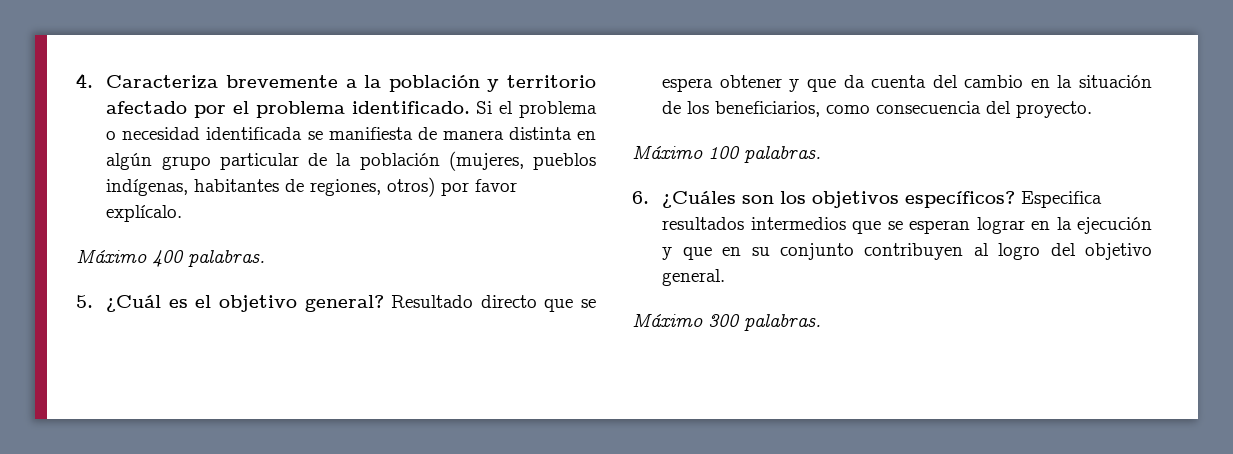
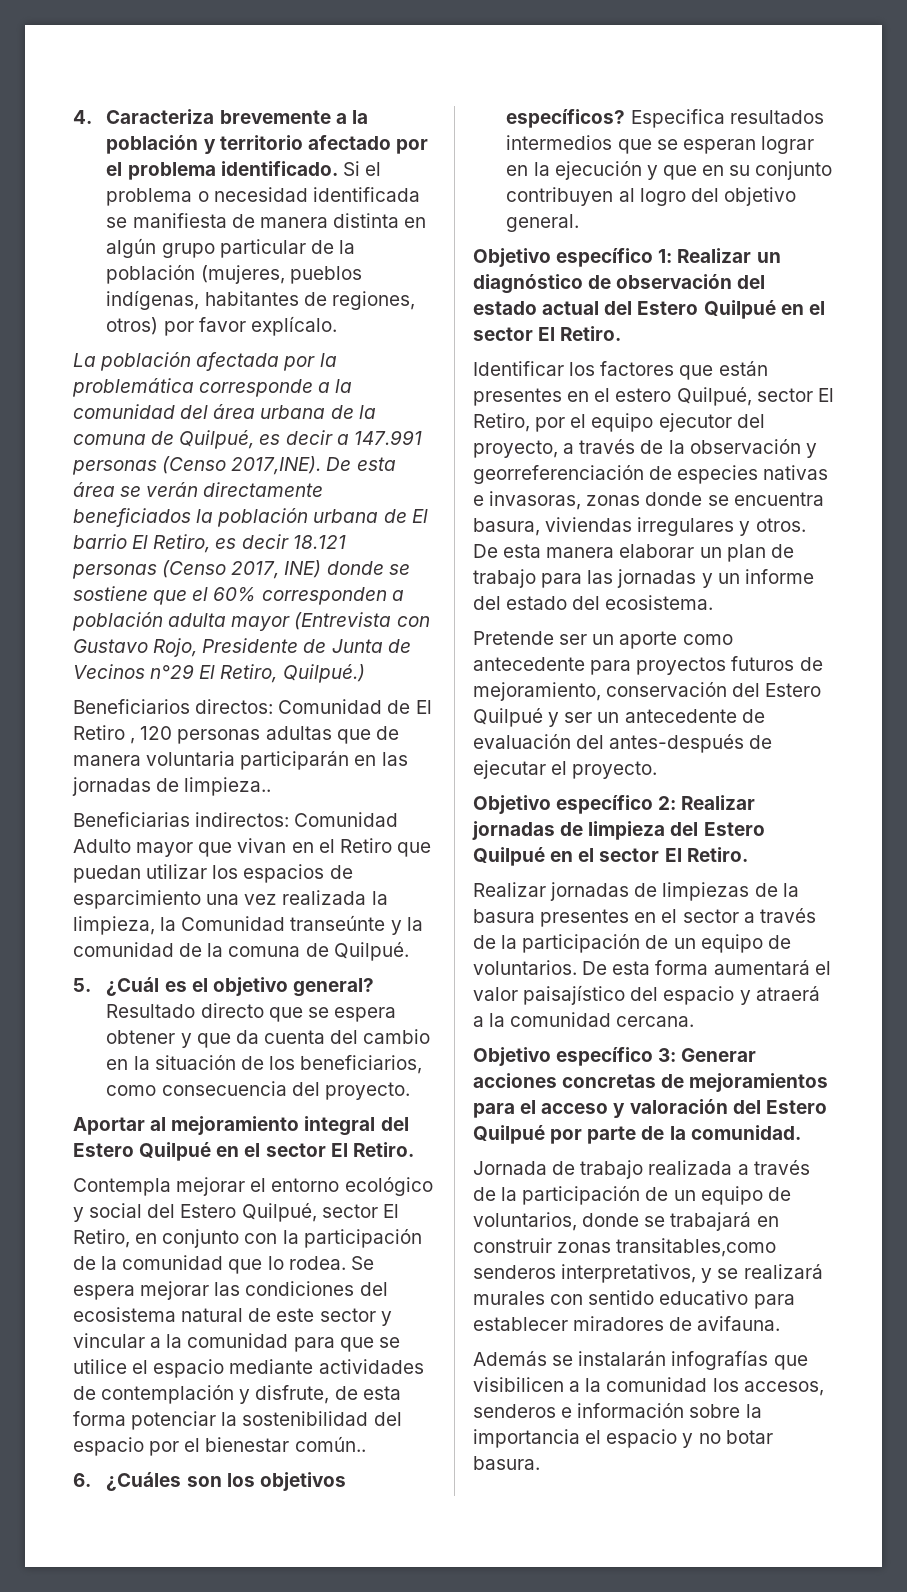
[76,249,265,267] Máximo 400 palabras. -> [73,352,337,371] [72,378,353,397] [73,404,376,419] [73,430,422,449] [72,456,396,475] [73,482,324,497] [73,508,428,527] [73,534,346,553] [72,560,410,579] [73,586,404,605] [72,612,430,631] [73,638,411,657] [73,664,365,683] [73,699,432,714] [73,725,399,744] [73,751,408,770] [72,777,272,796] [73,812,399,827] [73,838,431,857] [73,864,353,883] [73,890,388,909] [73,915,423,935] [73,942,409,961] La población afectada por la problemática corresponde a la comunidad del área urbana de la comuna de Quilpué, es decir a 147.991 personas (Censo 2017,INE). De esta área se verán directamente beneficiados la población urbana de El barrio El Retiro, es decir 18.121 personas (Censo 2017, INE) donde se sostiene que el 60% corresponden a población adulta mayor (Entrevista con Gustavo Rojo, Presidente de Junta de Vecinos n°29 El Retiro, Quilpué.) // Beneficiarios directos: Comunidad de El Retiro , 120 personas adultas que de manera voluntaria participarán en las jornadas de limpieza.. // Beneficiarias indirectos: Comunidad Adulto mayor que vivan en el Retiro que puedan utilizar los espacios de esparcimiento una vez realizada la limpieza, la Comunidad transeúnte y la comunidad de la comuna de Quilpué.
[632,145,821,163] Máximo 100 palabras. -> [73,1116,409,1136] [73,1142,414,1161] [73,1177,433,1196] [73,1203,399,1222] [73,1229,422,1248] [73,1255,374,1274] [73,1281,388,1300] [73,1307,392,1326] [73,1333,400,1352] [73,1359,424,1378] [73,1385,401,1404] [73,1411,402,1430] [73,1436,366,1456] Aportar al mejoramiento integral del Estero Quilpué en el sector El Retiro. // Contempla mejorar el entorno ecológico y social del Estero Quilpué, sector El Retiro, en conjunto con la participación de la comunidad que lo rodea. Se espera mejorar las condiciones del ecosistema natural de este sector y vincular a la comunidad para que se utilice el espacio mediante actividades de contemplación y disfrute, de esta forma potenciar la sostenibilidad del espacio por el bienestar común..
[632,313,821,331] Máximo 300 palabras. -> [473,248,781,267] [473,274,766,294] [473,300,825,319] [473,326,622,341] [473,361,768,380] [473,387,834,406] [473,413,765,432] [473,439,817,458] [473,465,829,484] [473,491,824,510] [473,517,806,536] [473,544,794,562] [473,569,814,588] [473,595,714,610] [473,631,733,649] [473,656,823,675] [473,682,822,701] [473,708,765,727] [473,734,773,753] [473,760,658,779] [473,795,756,814] [472,821,765,840] [473,847,748,866] [473,882,799,901] [473,908,816,927] [473,934,791,953] [473,960,831,975] [473,985,820,1005] [473,1012,695,1027] [473,1047,757,1066] [473,1073,829,1092] [473,1099,827,1118] [473,1125,801,1144] [473,1160,810,1179] [473,1186,791,1205] [473,1212,779,1231] [473,1238,777,1257] [473,1264,823,1283] [473,1290,795,1309] [473,1316,781,1331] [473,1350,808,1370] [473,1377,824,1396] [473,1403,762,1418] [473,1429,773,1448] [473,1456,540,1470] Objetivo específico 1: Realizar un diagnóstico de observación del estado actual del Estero Quilpué en el sector El Retiro. // Identificar los factores que están presentes en el estero Quilpué, sector El Retiro, por el equipo ejecutor del proyecto, a través de la observación y georreferenciación de especies nativas e invasoras, zonas donde se encuentra basura, viviendas irregulares y otros. De esta manera elaborar un plan de trabajo para las jornadas y un informe del estado del ecosistema. // Pretende ser un aporte como antecedente para proyectos futuros de mejoramiento, conservación del Estero Quilpué y ser un antecedente de evaluación del antes-después de ejecutar el proyecto. // Objetivo específico 2: Realizar jornadas de limpieza del Estero Quilpué en el sector El Retiro. // Realizar jornadas de limpiezas de la basura presentes en el sector a través de la participación de un equipo de voluntarios. De esta forma aumentará el valor paisajístico del espacio y atraerá a la comunidad cercana. // Objetivo específico 3: Generar acciones concretas de mejoramientos para el acceso y valoración del Estero Quilpué por parte de la comunidad. // Jornada de trabajo realizada a través de la participación de un equipo de voluntarios, donde se trabajará en construir zonas transitables,como senderos interpretativos, y se realizará murales con sentido educativo para establecer miradores de avifauna. // Además se instalarán infografías que visibilicen a la comunidad los accesos, senderos e información sobre la importancia el espacio y no botar basura.

